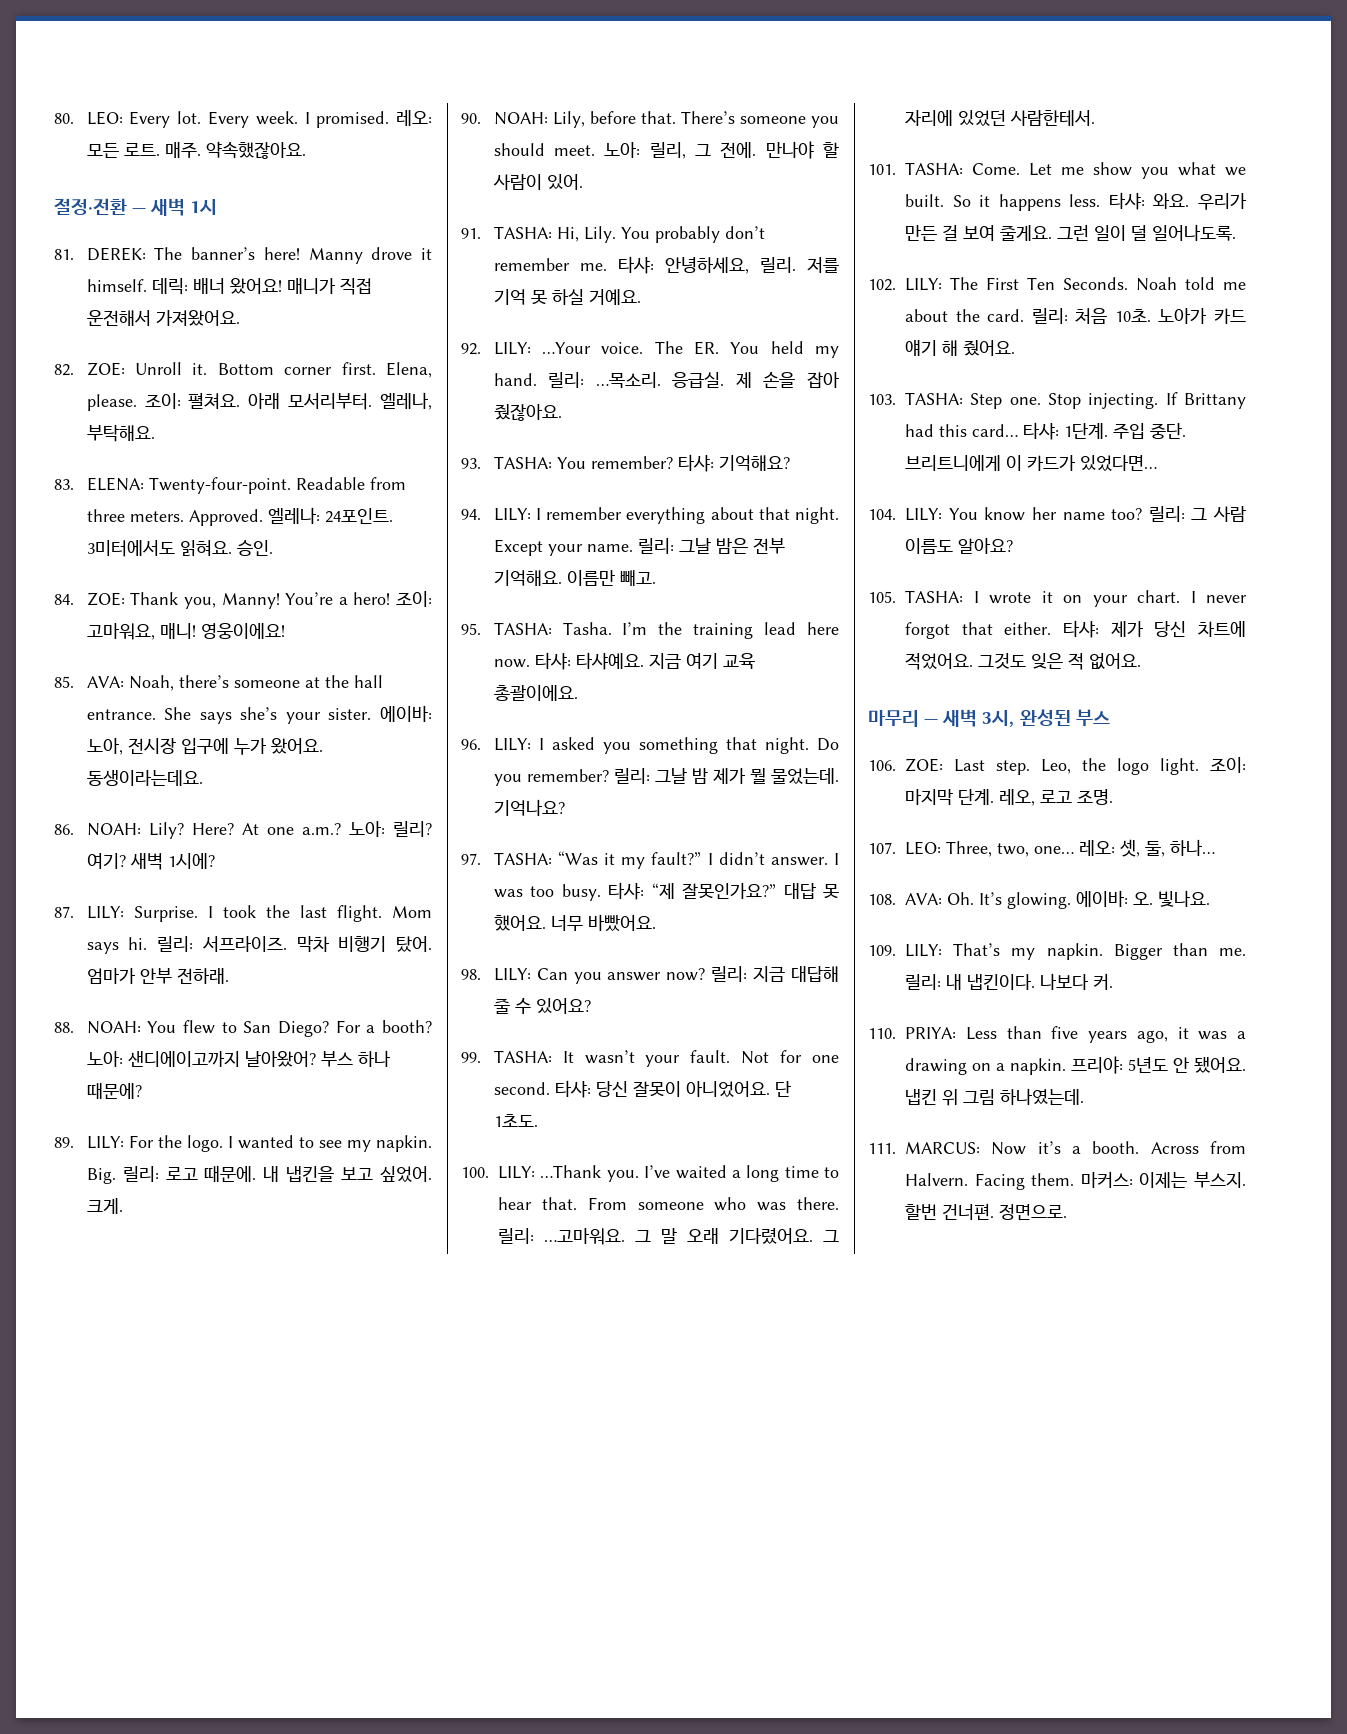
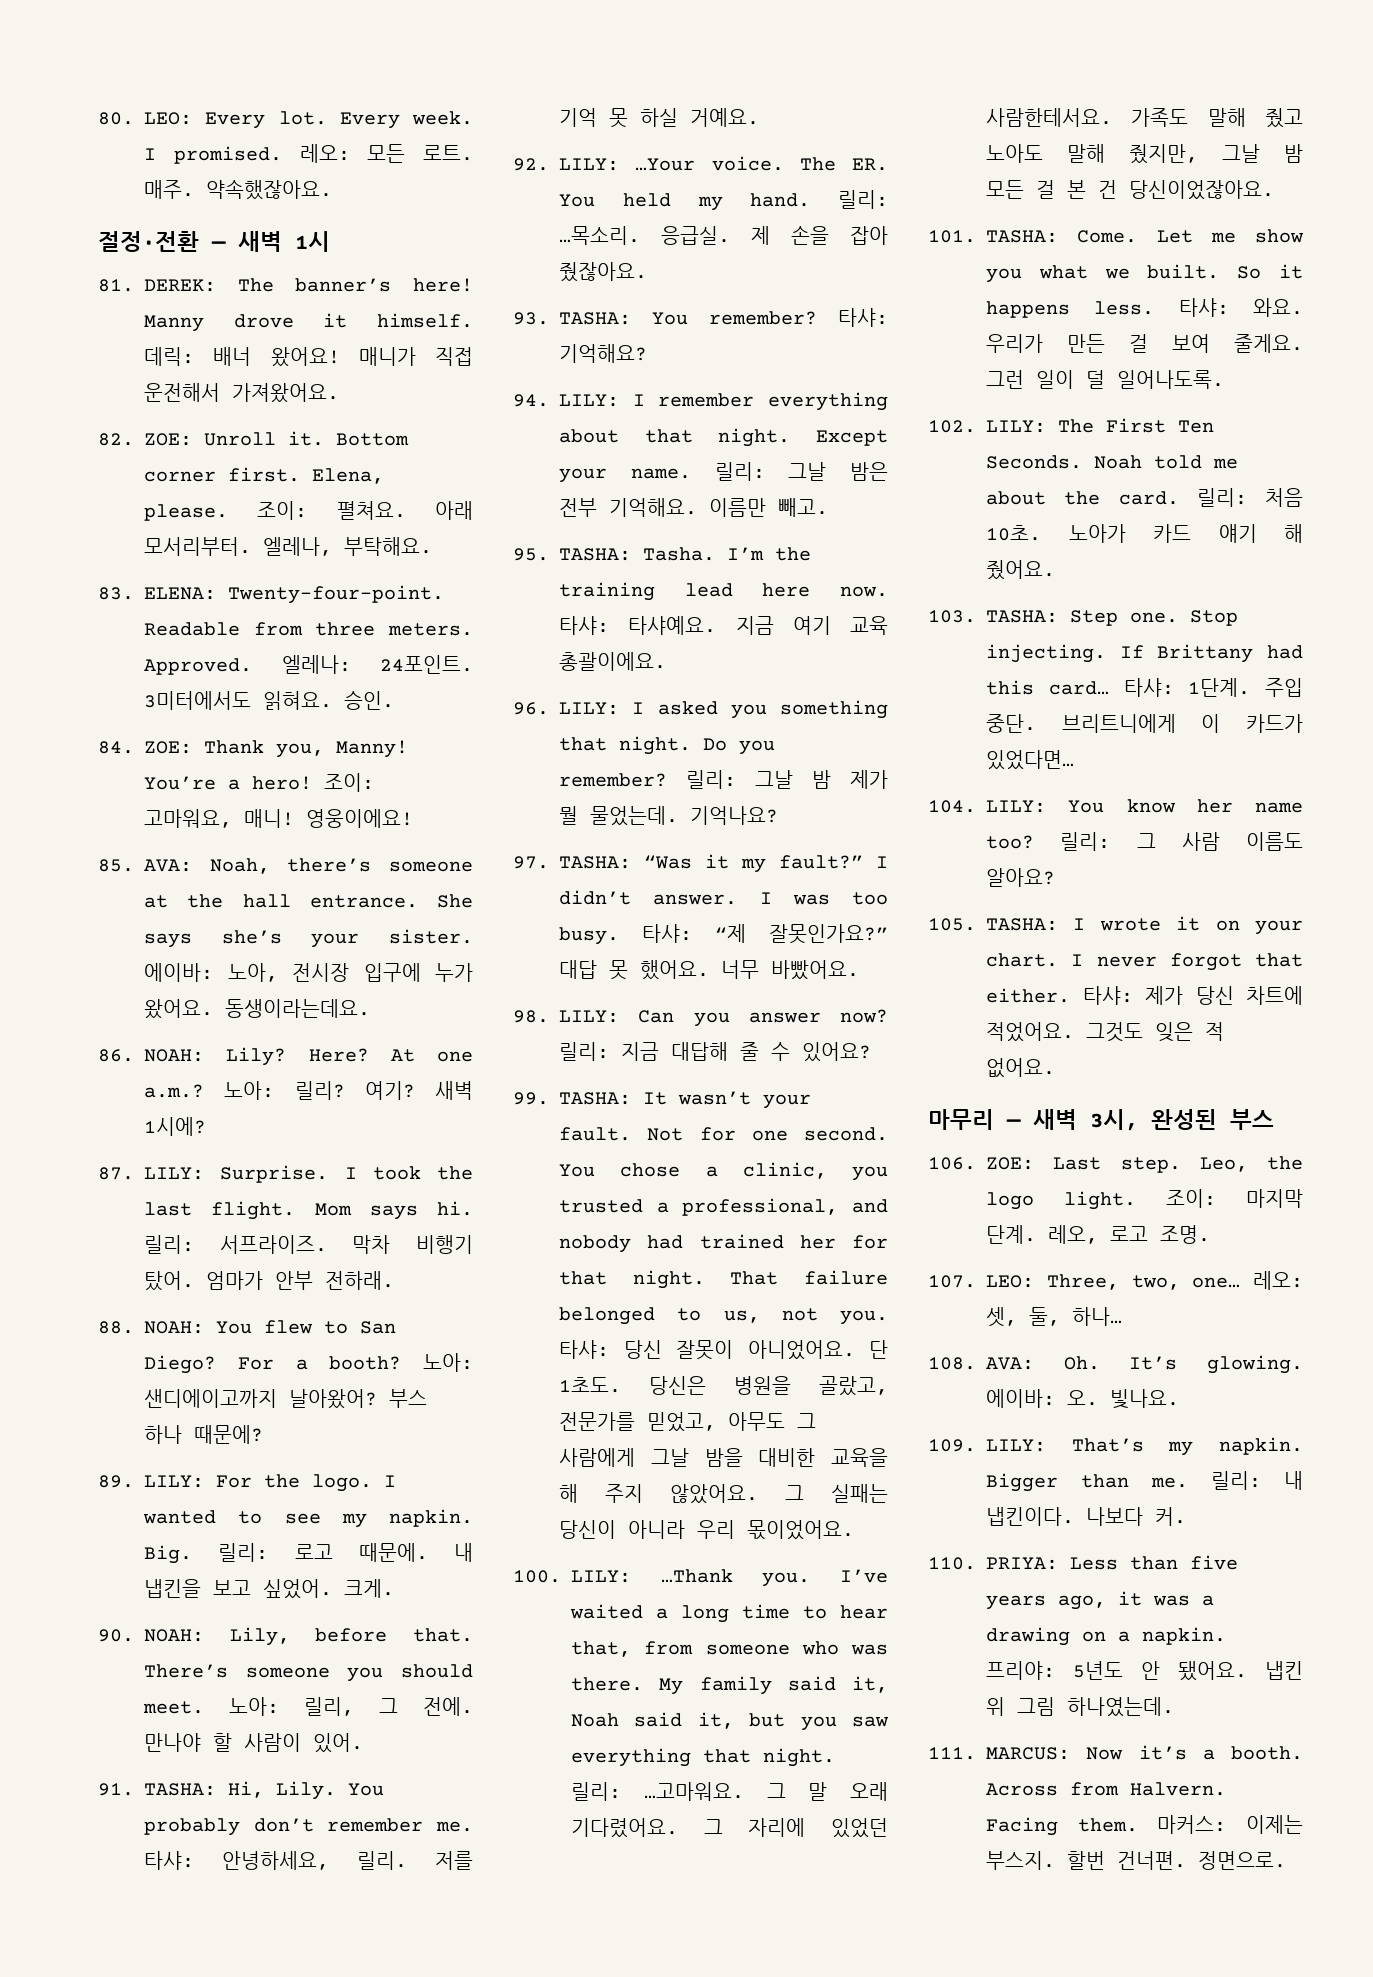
(550, 1088) none -> [559,1162,888,1181] [559,1198,888,1216] [559,1234,888,1253] [559,1270,888,1289] [559,1307,888,1325] You chose a clinic, you trusted a professional, and nobody had trained her for that night. That failure belonged to us, not you.
(538, 1120) none -> [649,1376,888,1396] [559,1412,816,1432] [559,1448,888,1467] [559,1484,888,1504] [559,1520,854,1540] 당신은 병원을 골랐고, 전문가를 믿었고, 아무도 그 사람에게 그날 밤을 대비한 교육을 해 주지 않았어요. 그 실패는 당신이 아니라 우리 몫이었어요.
[541,1197,627,1210] that. From -> [571,1641,694,1657] that, from
(839, 1203) none -> [659,1676,888,1695] [571,1712,889,1731] [571,1748,835,1767] My family said it, Noah said it, but you saw everything that night.
[1010,110,1095,126] 사람한테서. -> [986,108,1303,128] [986,144,1303,164] [986,180,1274,200] 사람한테서요. 가족도 말해 줬고 노아도 말해 줬지만, 그날 밤 모든 걸 본 건 당신이었잖아요.

